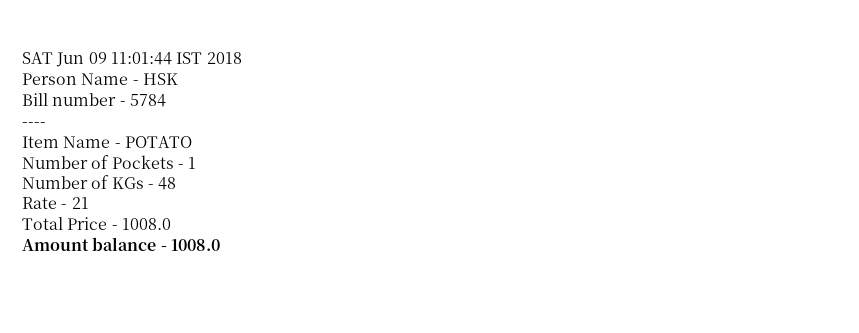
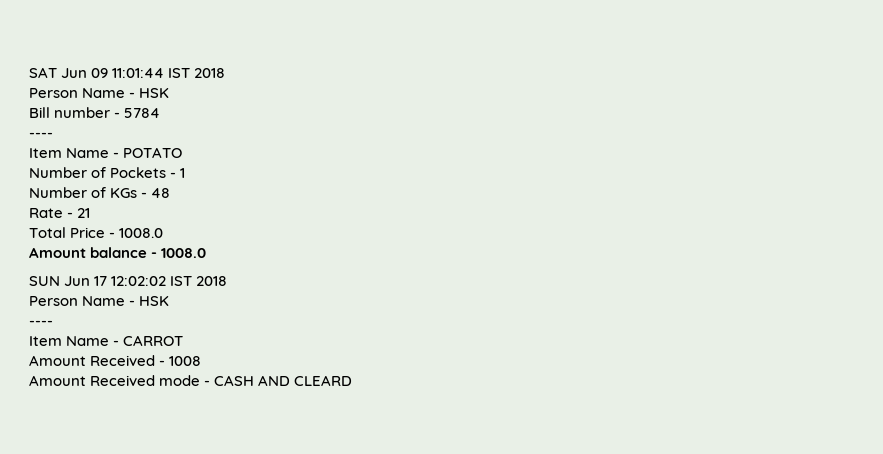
(220, 245) none -> [29,276,228,286] [29,296,170,306] [29,320,53,326] [29,335,184,346] [29,355,202,366] [29,375,353,386] // SUN Jun 17 12:02:02 IST 2018 // Person Name - HSK // ---- // Item Name - CARROT // Amount Received - 1008 // Amount Received mode - CASH AND CLEARD

